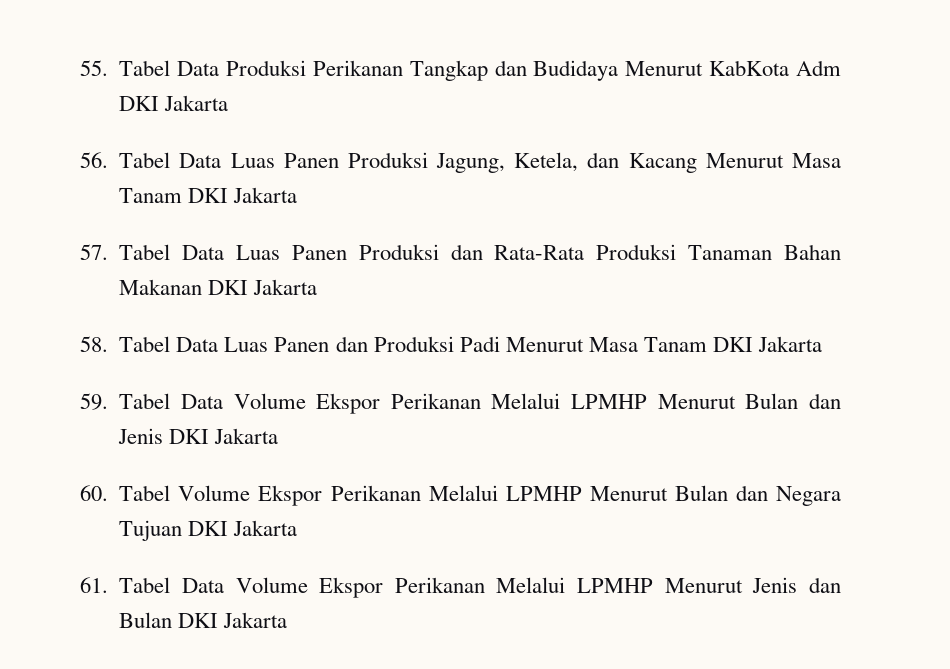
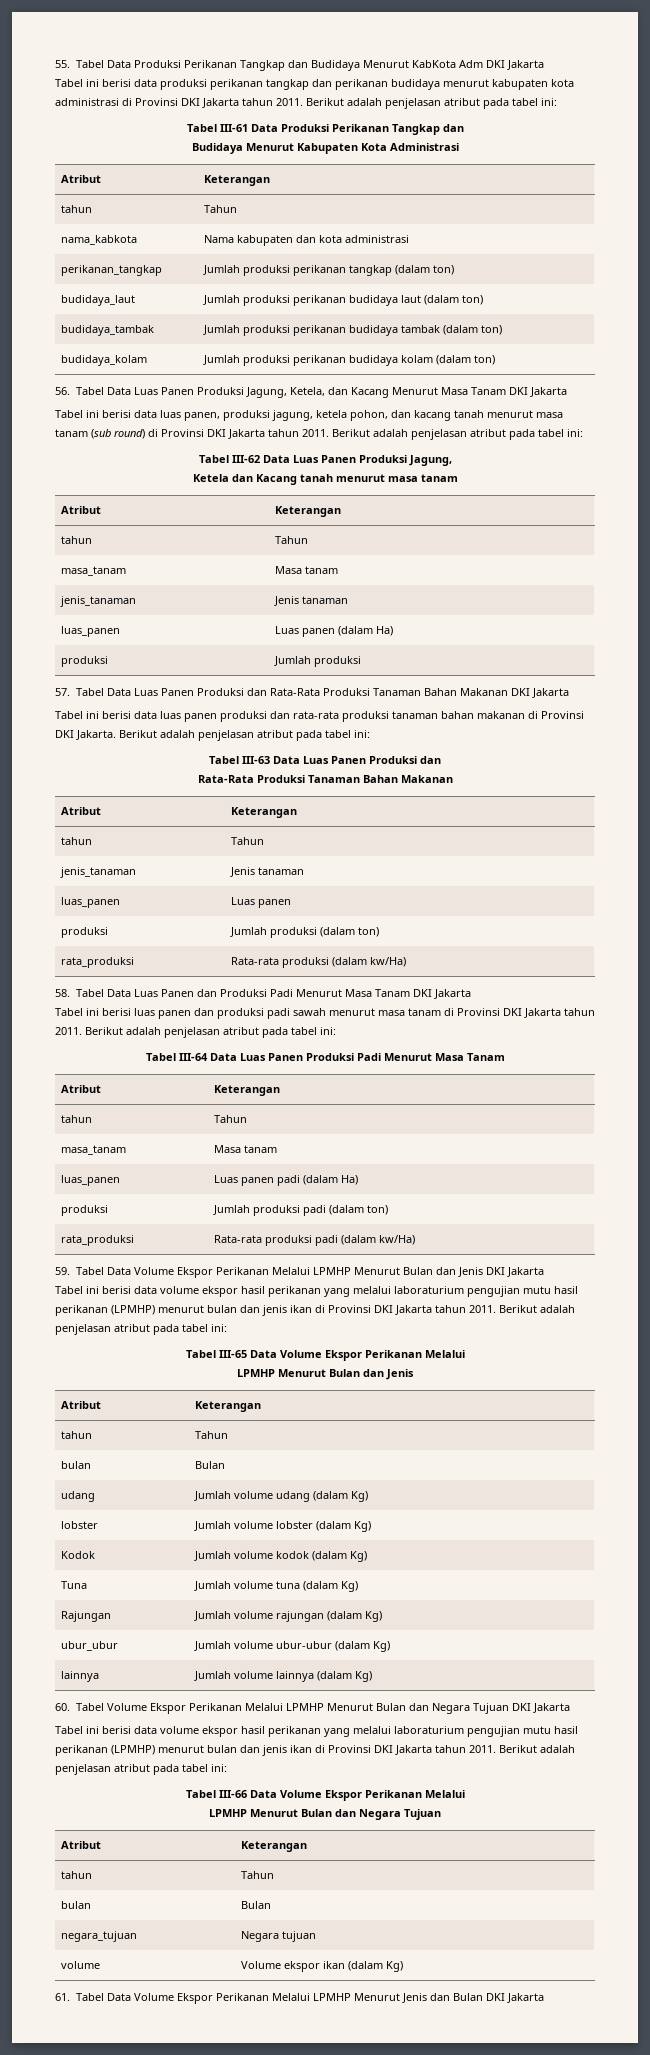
(229, 103) none -> [55,79,574,90] [55,98,557,109] [186,124,464,135] [191,143,459,154] [61,175,102,183] [204,175,271,186] [61,205,93,213] [204,205,238,213] [61,235,138,245] [204,235,410,246] [61,265,163,276] [203,265,455,276] [61,295,136,306] [203,295,484,306] [61,325,155,336] [203,325,503,336] [61,355,148,366] [203,355,496,366] // Tabel ini berisi data produksi perikanan tangkap dan perikanan budidaya menurut kabupaten kota administrasi di Provinsi DKI Jakarta tahun 2011. Berikut adalah penjelasan atribut pada tabel ini: // Tabel III-61 Data Produksi Perikanan Tangkap dan // Budidaya Menurut Kabupaten Kota Administrasi // Atribut | Keterangan // tahun | Tahun // nama_kabkota | Nama kabupaten dan kota administrasi // perikanan_tangkap | Jumlah produksi perikanan tangkap (dalam ton) // budidaya_laut | Jumlah produksi perikanan budidaya laut (dalam ton) // budidaya_tambak | Jumlah produksi perikanan budidaya tambak (dalam ton) // budidaya_kolam | Jumlah produksi perikanan budidaya kolam (dalam ton)
(298, 195) none -> [55,410,563,421] [55,429,583,440] [198,455,452,466] [192,474,458,485] [61,506,102,514] [275,506,342,517] [61,536,93,544] [275,536,309,544] [61,566,127,576] [275,566,339,574] [60,596,137,607] [274,596,349,606] [61,626,121,637] [275,626,394,637] [61,656,109,667] [274,656,362,667] // Tabel ini berisi data luas panen, produksi jagung, ketela pohon, dan kacang tanah menurut masa tanam (sub round) di Provinsi DKI Jakarta tahun 2011. Berikut adalah penjelasan atribut pada tabel ini: // Tabel III-62 Data Luas Panen Produksi Jagung, // Ketela dan Kacang tanah menurut masa tanam // Atribut | Keterangan // tahun | Tahun // masa_tanam | Masa tanam // jenis_tanaman | Jenis tanaman // luas_panen | Luas panen (dalam Ha) // produksi | Jumlah produksi
(318, 287) none -> [55,711,584,722] [55,730,370,741] [209,756,441,764] [197,775,453,783] [61,807,102,815] [231,807,298,818] [61,837,93,845] [231,837,265,845] [60,867,137,878] [230,867,305,877] [61,897,121,908] [231,897,292,908] [61,927,109,938] [230,927,380,938] [61,957,135,968] [231,957,407,968] // Tabel ini berisi data luas panen produksi dan rata-rata produksi tanaman bahan makanan di Provinsi DKI Jakarta. Berikut adalah penjelasan atribut pada tabel ini: // Tabel III-63 Data Luas Panen Produksi dan // Rata-Rata Produksi Tanaman Bahan Makanan // Atribut | Keterangan // tahun | Tahun // jenis_tanaman | Jenis tanaman // luas_panen | Luas panen // produksi | Jumlah produksi (dalam ton) // rata_produksi | Rata-rata produksi (dalam kw/Ha)
(823, 344) none -> [55,1008,595,1019] [55,1027,336,1038] [145,1053,505,1061] [61,1085,102,1093] [214,1085,281,1096] [61,1115,93,1123] [214,1115,248,1123] [61,1145,127,1155] [214,1145,278,1153] [61,1175,121,1186] [214,1175,359,1186] [61,1205,109,1216] [213,1205,389,1216] [61,1235,135,1246] [214,1235,416,1246] // Tabel ini berisi luas panen dan produksi padi sawah menurut masa tanam di Provinsi DKI Jakarta tahun 2011. Berikut adalah penjelasan atribut pada tabel ini: // Tabel III-64 Data Luas Panen Produksi Padi Menurut Masa Tanam // Atribut | Keterangan // tahun | Tahun // masa_tanam | Masa tanam // luas_panen | Luas panen padi (dalam Ha) // produksi | Jumlah produksi padi (dalam ton) // rata_produksi | Rata-rata produksi padi (dalam kw/Ha)
(279, 436) none -> [55,1286,578,1297] [55,1305,575,1316] [55,1324,227,1335] [185,1350,465,1361] [237,1369,414,1380] [61,1401,102,1409] [195,1401,262,1412] [61,1431,93,1439] [195,1431,229,1439] [61,1461,92,1469] [195,1461,226,1469] [61,1491,96,1502] [194,1491,369,1502] [61,1521,99,1529] [194,1521,372,1532] [61,1551,96,1559] [194,1551,368,1562] [61,1581,88,1589] [194,1581,359,1592] [61,1611,112,1622] [194,1611,383,1622] [61,1641,119,1651] [194,1641,391,1652] [61,1671,100,1682] [194,1671,373,1682] // Tabel ini berisi data volume ekspor hasil perikanan yang melalui laboraturium pengujian mutu hasil perikanan (LPMHP) menurut bulan dan jenis ikan di Provinsi DKI Jakarta tahun 2011. Berikut adalah penjelasan atribut pada tabel ini: // Tabel III-65 Data Volume Ekspor Perikanan Melalui // LPMHP Menurut Bulan dan Jenis // Atribut | Keterangan // tahun | Tahun // bulan | Bulan // udang | Jumlah volume udang (dalam Kg) // lobster | Jumlah volume lobster (dalam Kg) // Kodok | Jumlah volume kodok (dalam Kg) // Tuna | Jumlah volume tuna (dalam Kg) // Rajungan | Jumlah volume rajungan (dalam Kg) // ubur_ubur | Jumlah volume ubur-ubur (dalam Kg) // lainnya | Jumlah volume lainnya (dalam Kg)
(298, 528) none -> [55,1726,578,1737] [55,1745,575,1756] [55,1764,227,1775] [185,1790,465,1801] [209,1809,441,1820] [61,1841,102,1849] [241,1841,308,1852] [61,1871,93,1879] [241,1871,275,1879] [61,1901,92,1909] [241,1901,272,1909] [61,1931,138,1942] [241,1931,317,1942] [61,1961,101,1969] [241,1961,404,1972] // Tabel ini berisi data volume ekspor hasil perikanan yang melalui laboraturium pengujian mutu hasil perikanan (LPMHP) menurut bulan dan jenis ikan di Provinsi DKI Jakarta tahun 2011. Berikut adalah penjelasan atribut pada tabel ini: // Tabel III-66 Data Volume Ekspor Perikanan Melalui // LPMHP Menurut Bulan dan Negara Tujuan // Atribut | Keterangan // tahun | Tahun // bulan | Bulan // negara_tujuan | Negara tujuan // volume | Volume ekspor ikan (dalam Kg)

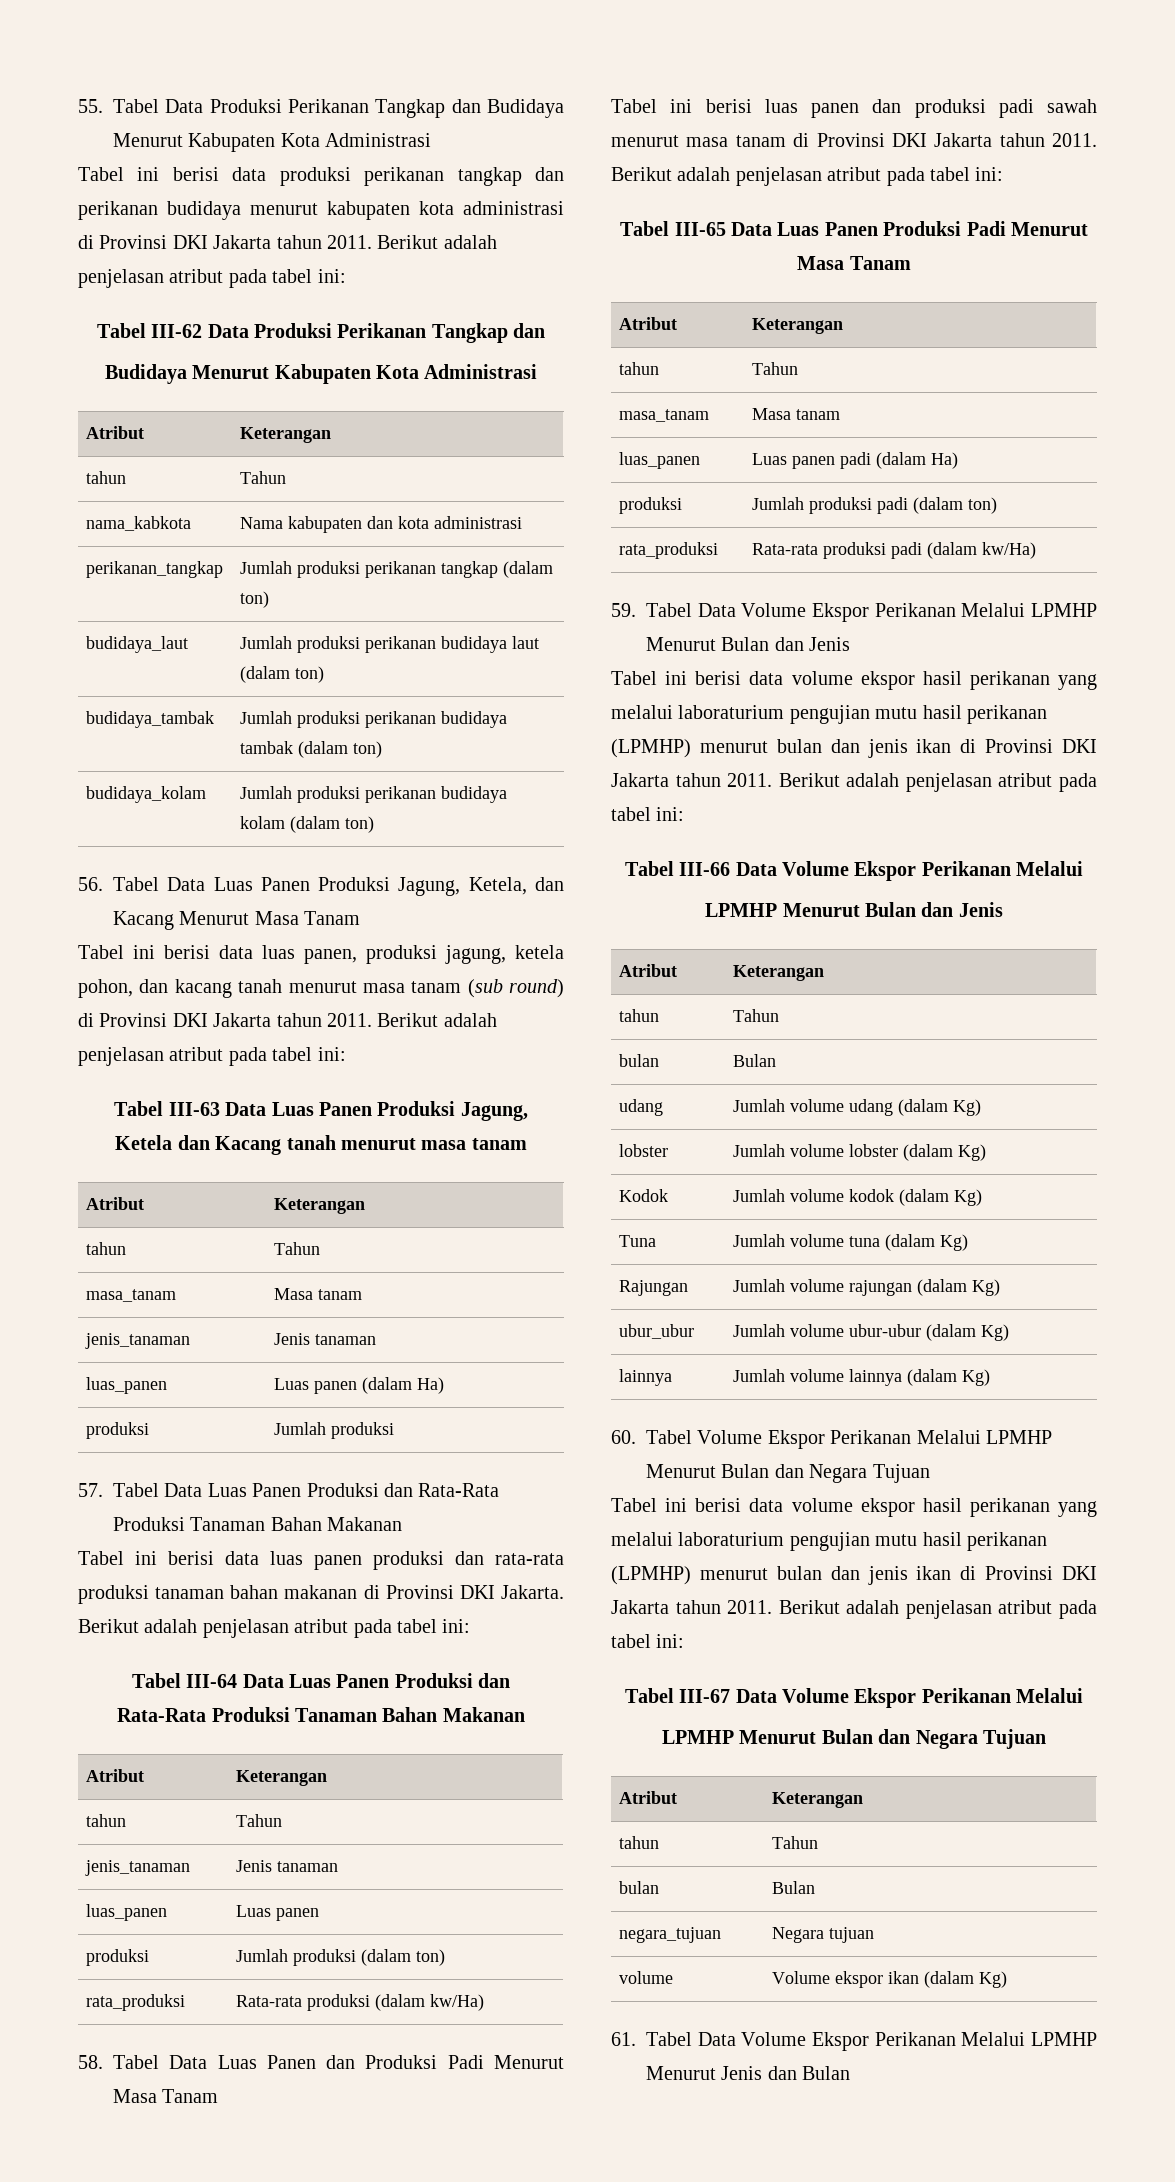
[411,60,544,70] KabKota Adm DKI Jakarta -> [188,133,432,152] Kabupaten Kota Administrasi
[219,124,248,132] III-61 -> [151,324,203,338] III-62
[508,387,567,397] DKI Jakarta -> (361, 918) none
[231,455,260,463] III-62 -> [168,1102,220,1116] III-63
[510,688,569,698] DKI Jakarta -> (403, 1524) none
[242,756,270,764] III-63 -> [186,1674,238,1688] III-64
[412,989,471,999] DKI Jakarta -> (219, 2096) none
[178,1053,208,1061] III-64 -> [674,222,726,236] III-65
[485,1267,544,1277] DKI Jakarta -> (851, 644) none
[218,1350,247,1358] III-65 -> [679,862,731,876] III-66
[511,1703,570,1713] DKI Jakarta -> (930, 1473) none
[218,1790,247,1798] III-66 -> [679,1689,731,1703] III-67
[485,1993,544,2003] DKI Jakarta -> (851, 2073) none

